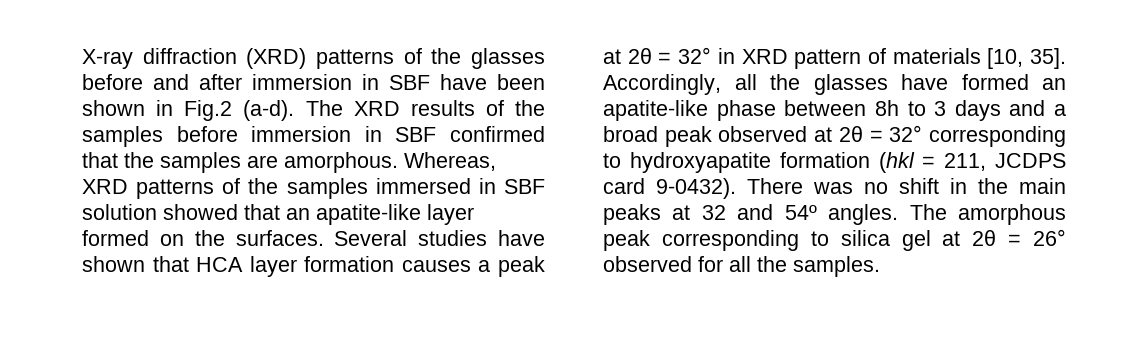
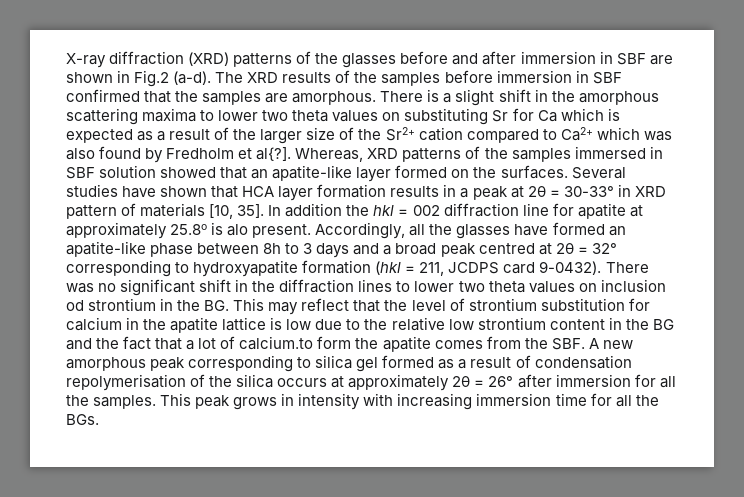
[440,74,545,90] have been -> [649,55,673,65] are
(398, 162) none -> [380,89,659,106] [66,108,620,125] [66,127,672,144] [66,146,292,163] There is a slight shift in the amorphous scattering maxima to lower two theta values on substituting Sr for Ca which is expected as a result of the larger size of the Sr2+ cation compared to Ca2+ which was also found by Fredholm et al{?].
[401,260,471,272] causes -> [390,184,457,197] results in
[678,47,712,64] 32° -> [563,186,614,197] 30-33°
(1066, 58) none -> [268,203,643,219] [66,222,312,239] In addition the hkl = 002 diffraction line for apatite at approximately 25.8o is alo present.
[718,126,808,142] observed -> [478,243,535,254] centred
[899,178,1066,194] [603,204,947,225] shift in the main peaks at 32 and 54º angles. The -> [120,279,666,296] [66,298,650,315] [66,317,674,333] [66,336,633,352] significant shift in the diffraction lines to lower two theta values on inclusion od strontium in the BG. This may reflect that the level of strontium substitution for calcium in the apatite lattice is low due to the relative low strontium content in the BG and the fact that a lot of calcium.to form the apatite comes from the SBF. A new
[942,231,961,246] at -> [382,355,632,369] [66,374,450,391] formed as a result of condensation repolymerisation of the silica occurs at approximately
[603,256,692,272] observed -> [517,374,631,388] after immersion
(880, 266) none -> [160,393,659,410] [66,414,99,425] This peak grows in intensity with increasing immersion time for all the BGs.

